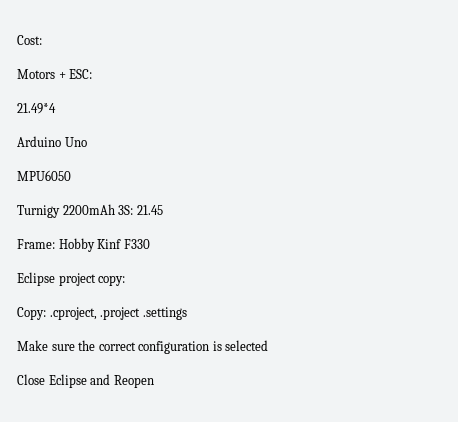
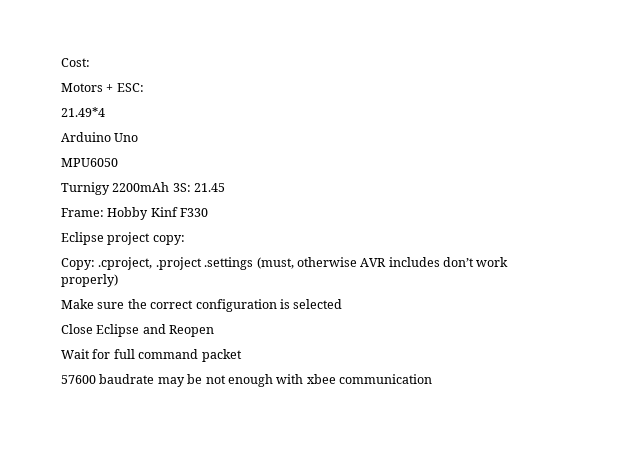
(187, 313) none -> [256,257,509,269] [61,274,118,287] (must, otherwise AVR includes don’t work properly)
(154, 381) none -> [61,349,242,362] [61,374,432,387] // Wait for full command packet // 57600 baudrate may be not enough with xbee communication

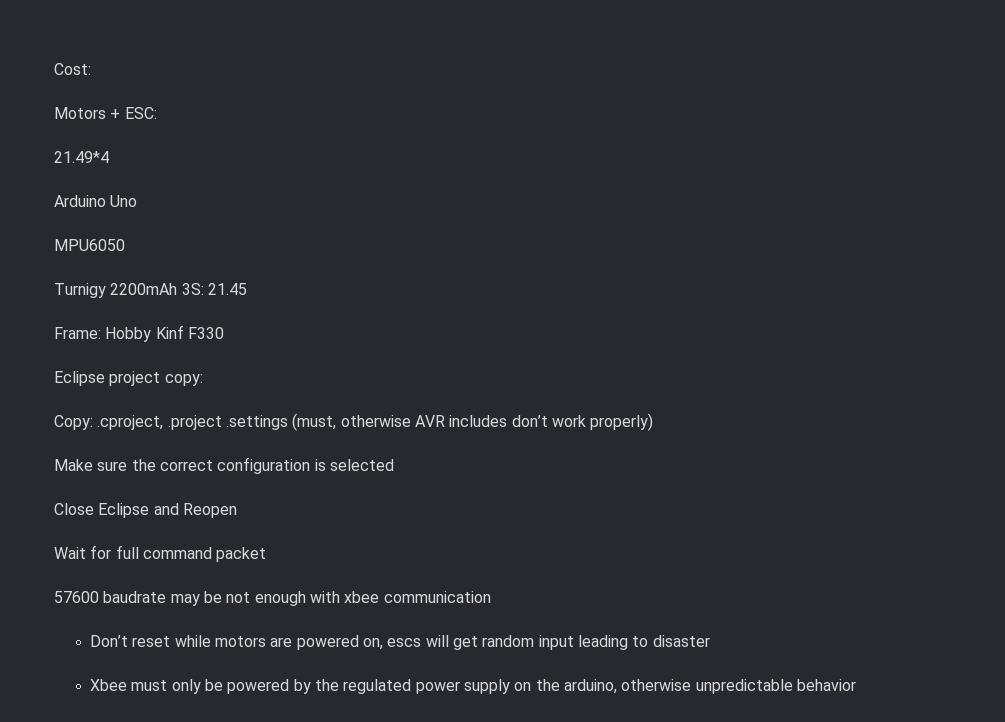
(432, 379) none -> [90,635,710,650] [90,679,856,694] // Don’t reset while motors are powered on, escs will get random input leading to disaster // Xbee must only be powered by the regulated power supply on the arduino, otherwise unpredictable behavior

